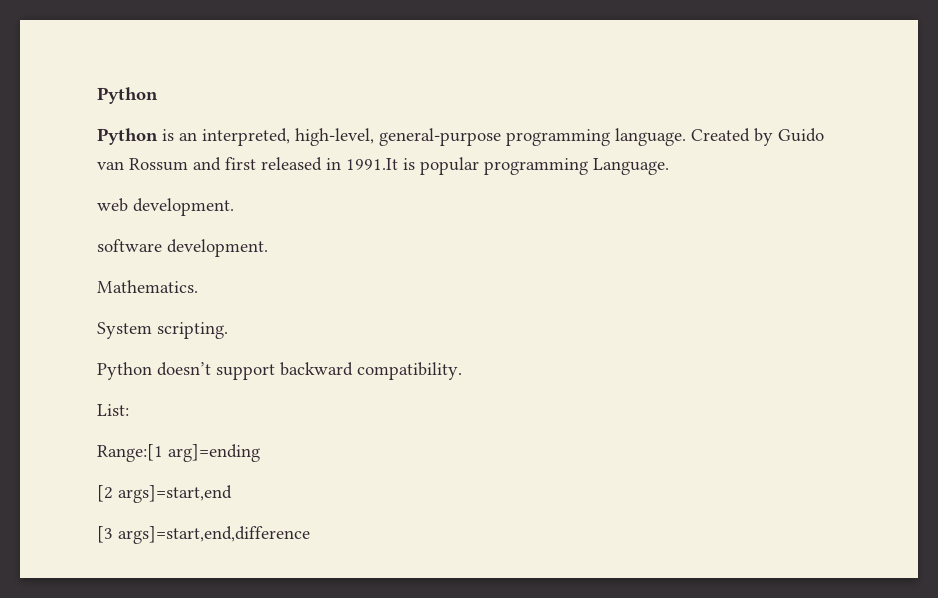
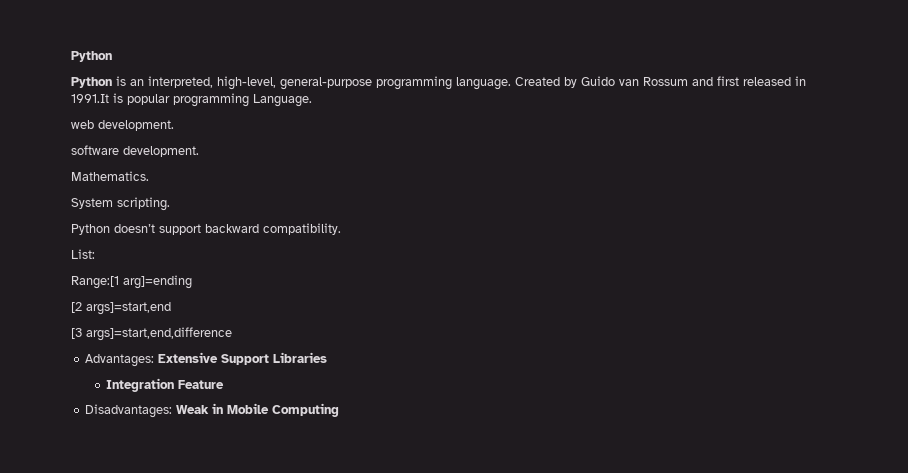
(310, 535) none -> [85,352,328,367] [106,378,225,392] [85,403,340,418] // Advantages: Extensive Support Libraries // Integration Feature // Disadvantages: Weak in Mobile Computing

